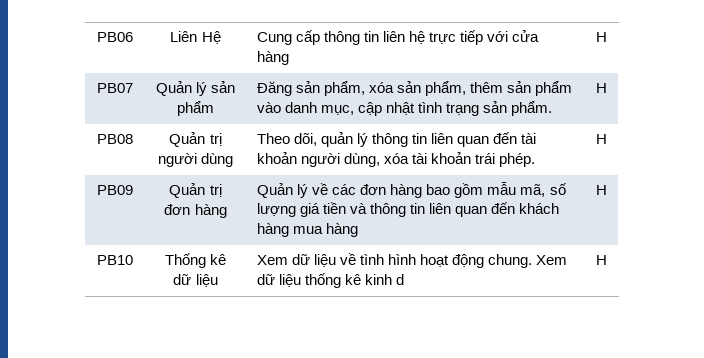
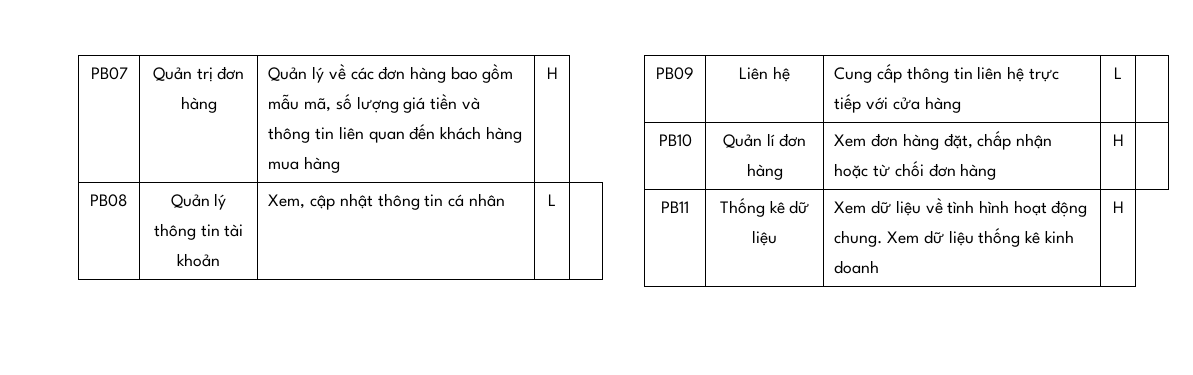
[97,32,133,42] [170,31,221,44] [257,30,540,45] [257,51,290,65] [595,32,607,42] [97,83,133,93] [155,81,236,96] [177,101,214,116] [257,81,573,96] [257,101,553,116] [595,83,607,93] [97,134,133,144] [169,132,222,147] [157,153,234,167] [257,132,537,147] [257,152,536,167] [595,134,607,144] [97,185,133,195] PB06 | Liên Hệ | Cung cấp thông tin liên hệ trực tiếp với cửa hàng | H // PB07 | Quản lý sản phẩm | Đăng sản phẩm, xóa sản phẩm, thêm sản phẩm vào danh mục, cập nhật tình trạng sản phẩm. | H // PB08 | Quản trị người dùng | Theo dõi, quản lý thông tin liên quan đến tài khoản người dùng, xóa tài khoản trái phép. | H // PB09 -> [90,67,128,80] PB07
[97,255,133,265] PB10 -> [90,194,128,207] [170,193,227,210] [153,223,244,240] [177,253,220,267] [268,193,505,210] [548,194,556,206] [656,67,694,80] [739,66,790,82] [834,64,1059,83] [834,94,961,113] [1114,67,1122,79] [658,134,692,147] [723,133,806,148] [746,163,783,180] [834,131,1052,150] [834,161,997,180] [1112,134,1124,146] [661,201,689,213] PB08 | Quản lý thông tin tài khoản | Xem, cập nhật thông tin cá nhân | L | // PB09 | Liên hệ | Cung cấp thông tin liên hệ trực tiếp với cửa hàng | L | // PB10 | Quản lí đơn hàng | Xem đơn hàng đặt, chấp nhận hoặc từ chối đơn hàng | H | // PB11
[396,274,405,285] d -> [834,260,880,274] doanh

